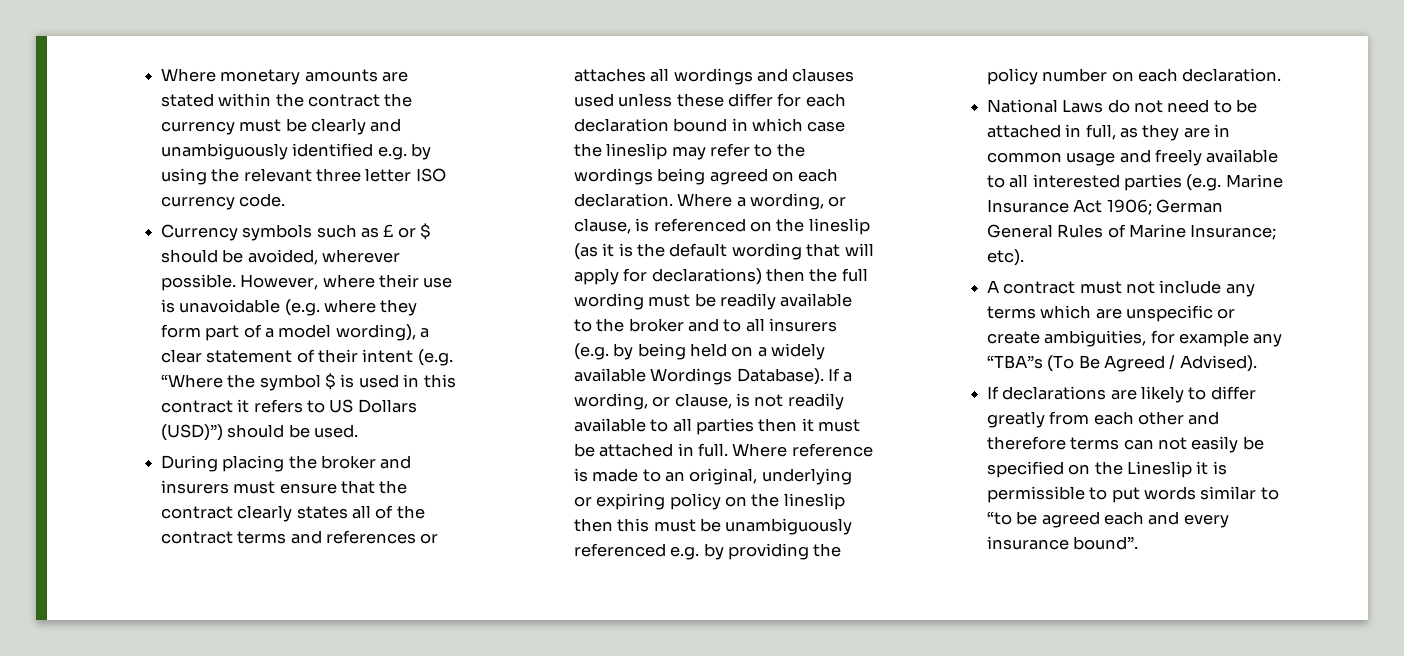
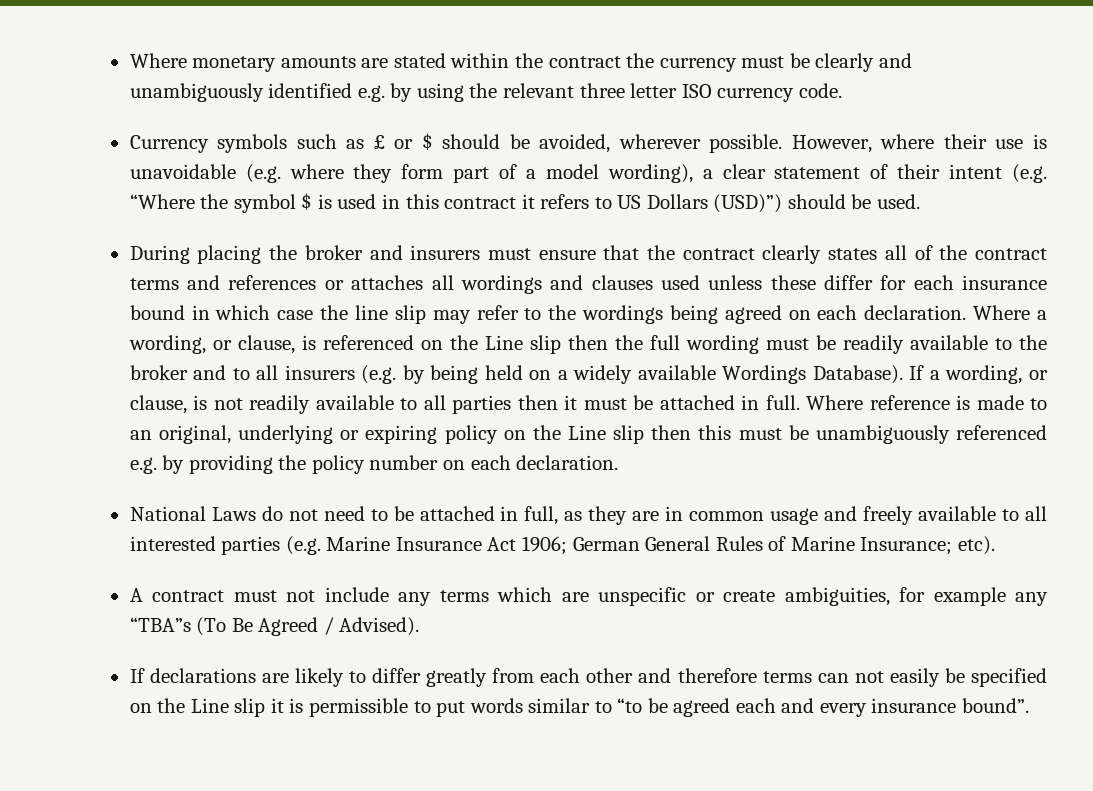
[573,118,669,132] declaration -> [962,275,1047,290] insurance
[606,143,668,160] lineslip -> [354,305,426,324] line slip
[808,218,870,235] [573,243,874,260] [573,268,762,285] lineslip (as it is the default wording that will apply for declarations) -> [484,335,561,354] Line slip
[783,493,845,510] lineslip -> [567,425,645,444] Line slip
[1127,461,1193,478] Lineslip -> [190,698,266,717] Line slip

